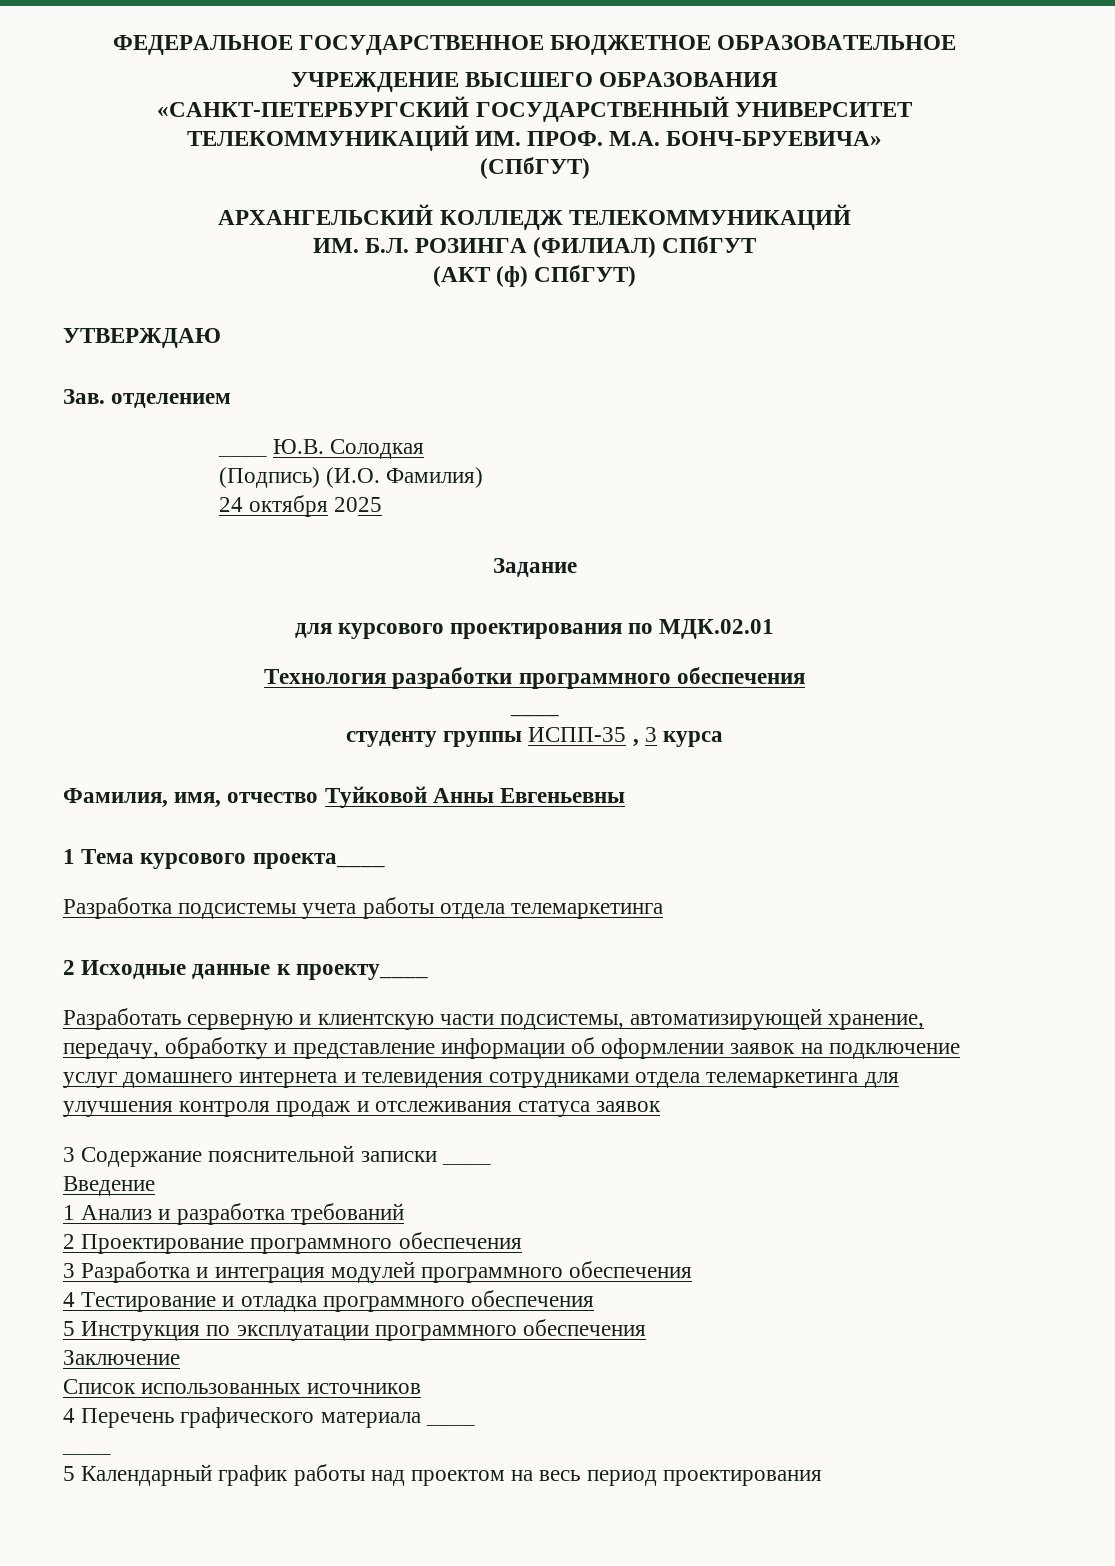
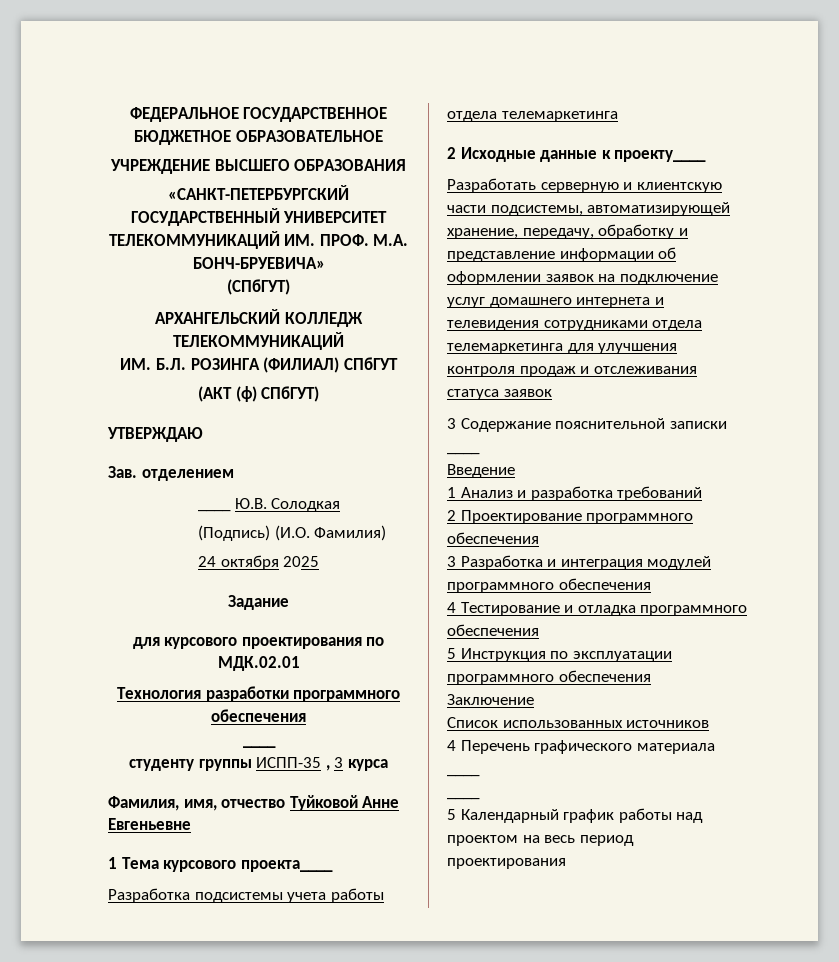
[432,788,626,803] Анны Евгеньевны -> [362,796,400,808] [108,818,191,830] Анне Евгеньевне

